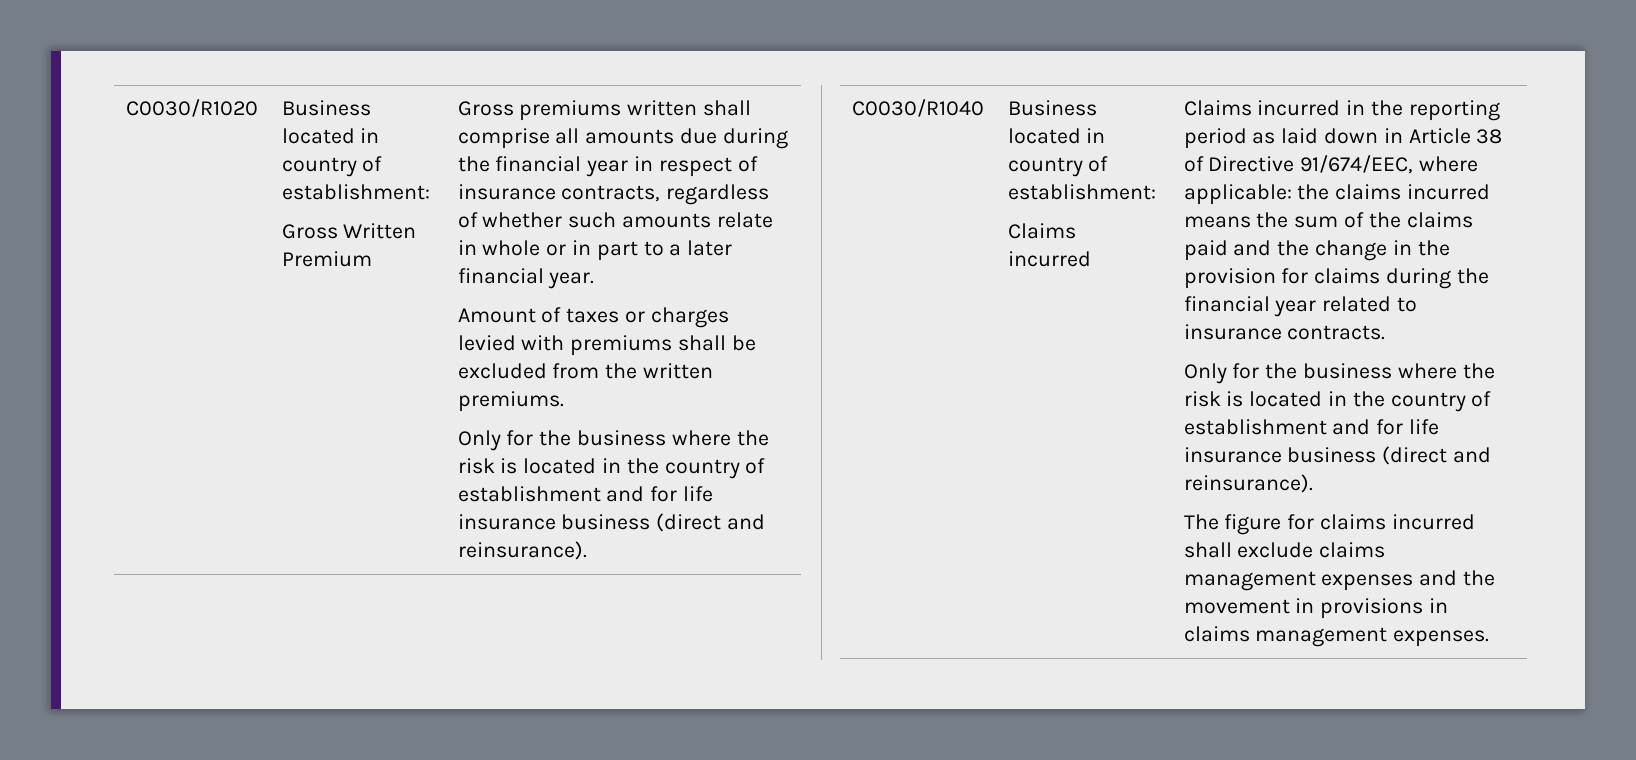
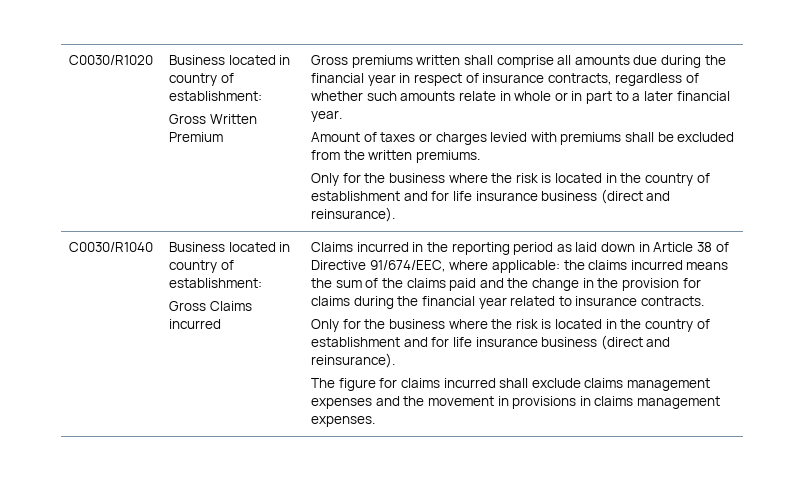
(1156, 192) none -> [168,301,206,311] Gross

